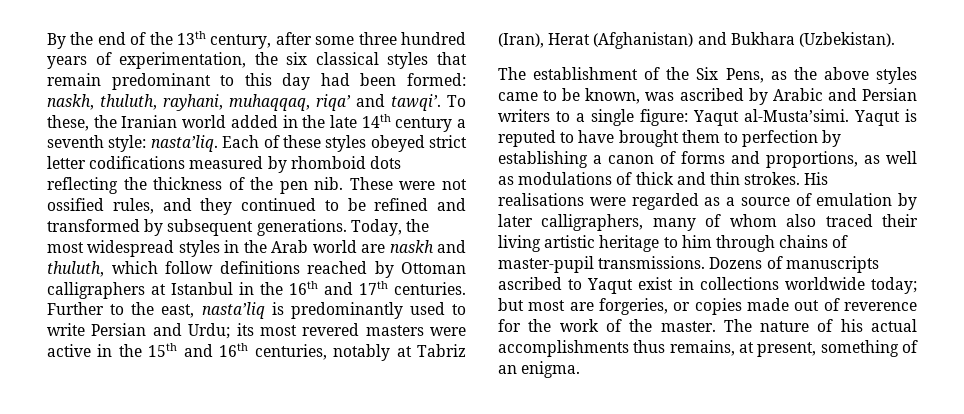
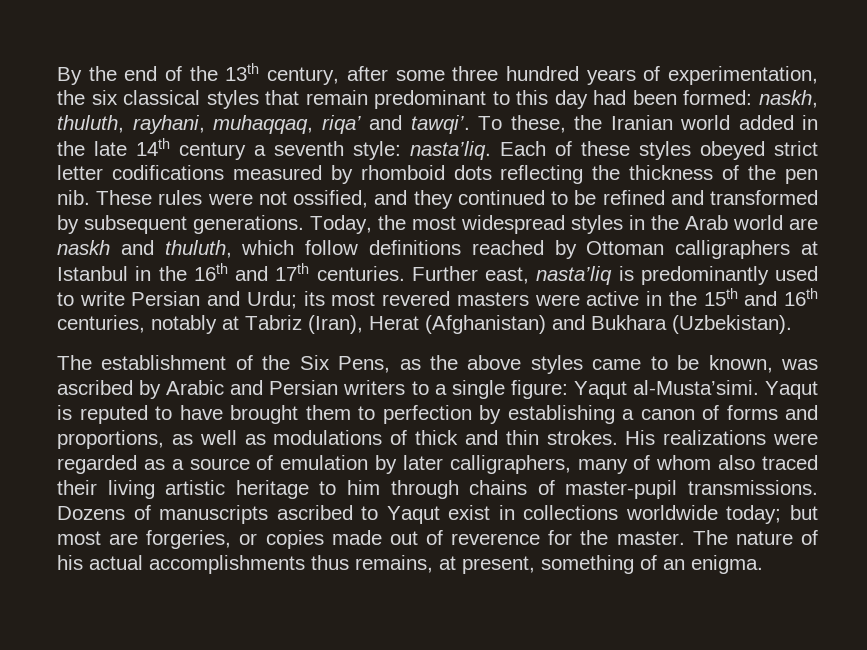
(393, 183) none -> [158,190,203,205] rules
[47,198,154,214] ossified rules, -> [293,190,369,208] ossified,
[110,302,155,315] to the -> (478, 273) none
[498,193,584,206] realisations -> [663,430,767,445] realizations
[559,319,653,332] work of the -> (609, 537) none

